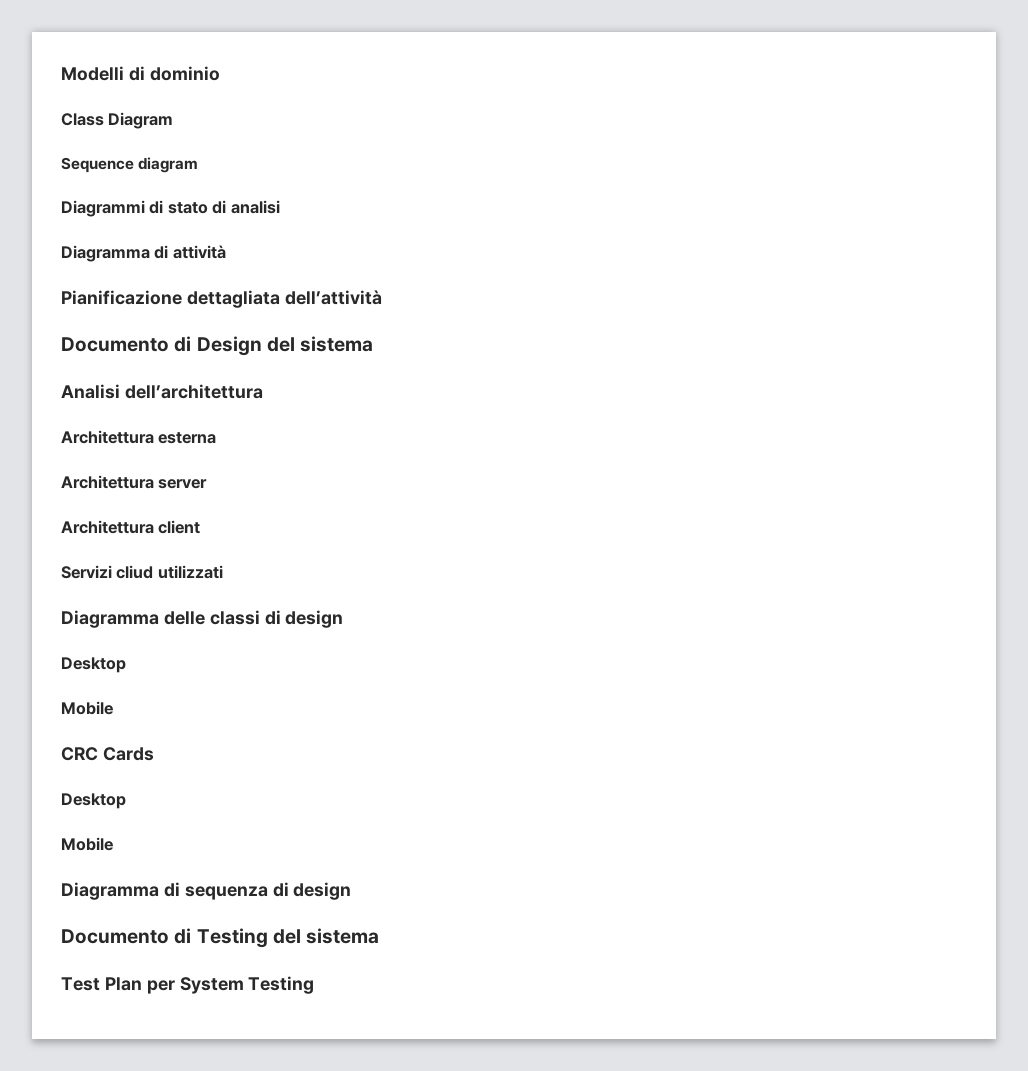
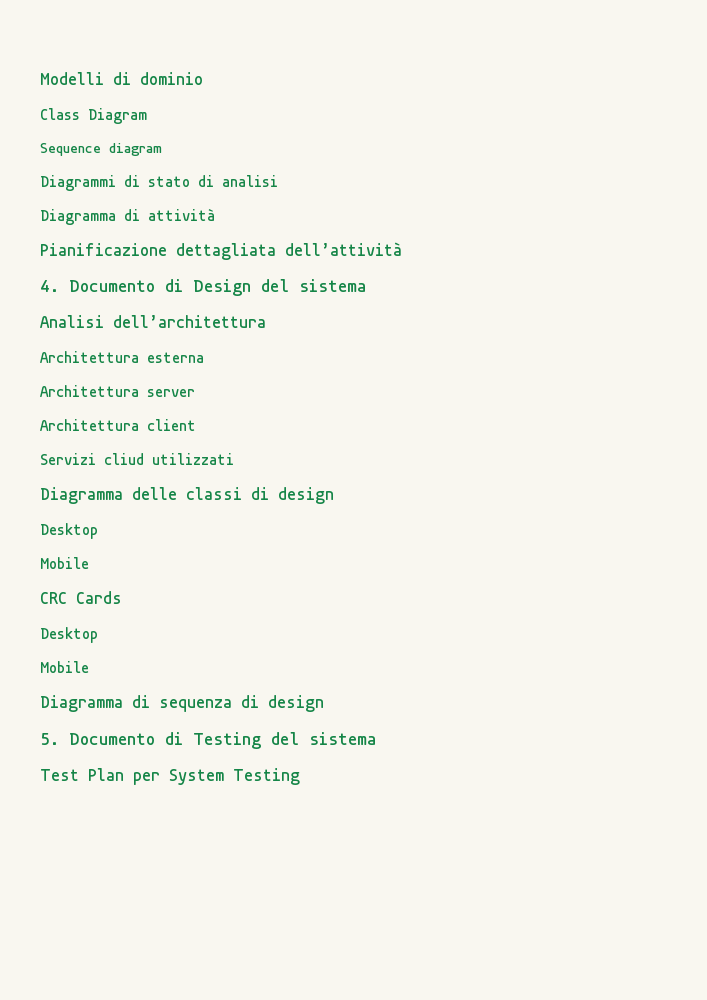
(382, 297) none -> [40,280,59,292] 4.
(352, 891) none -> [40,733,59,745] 5.

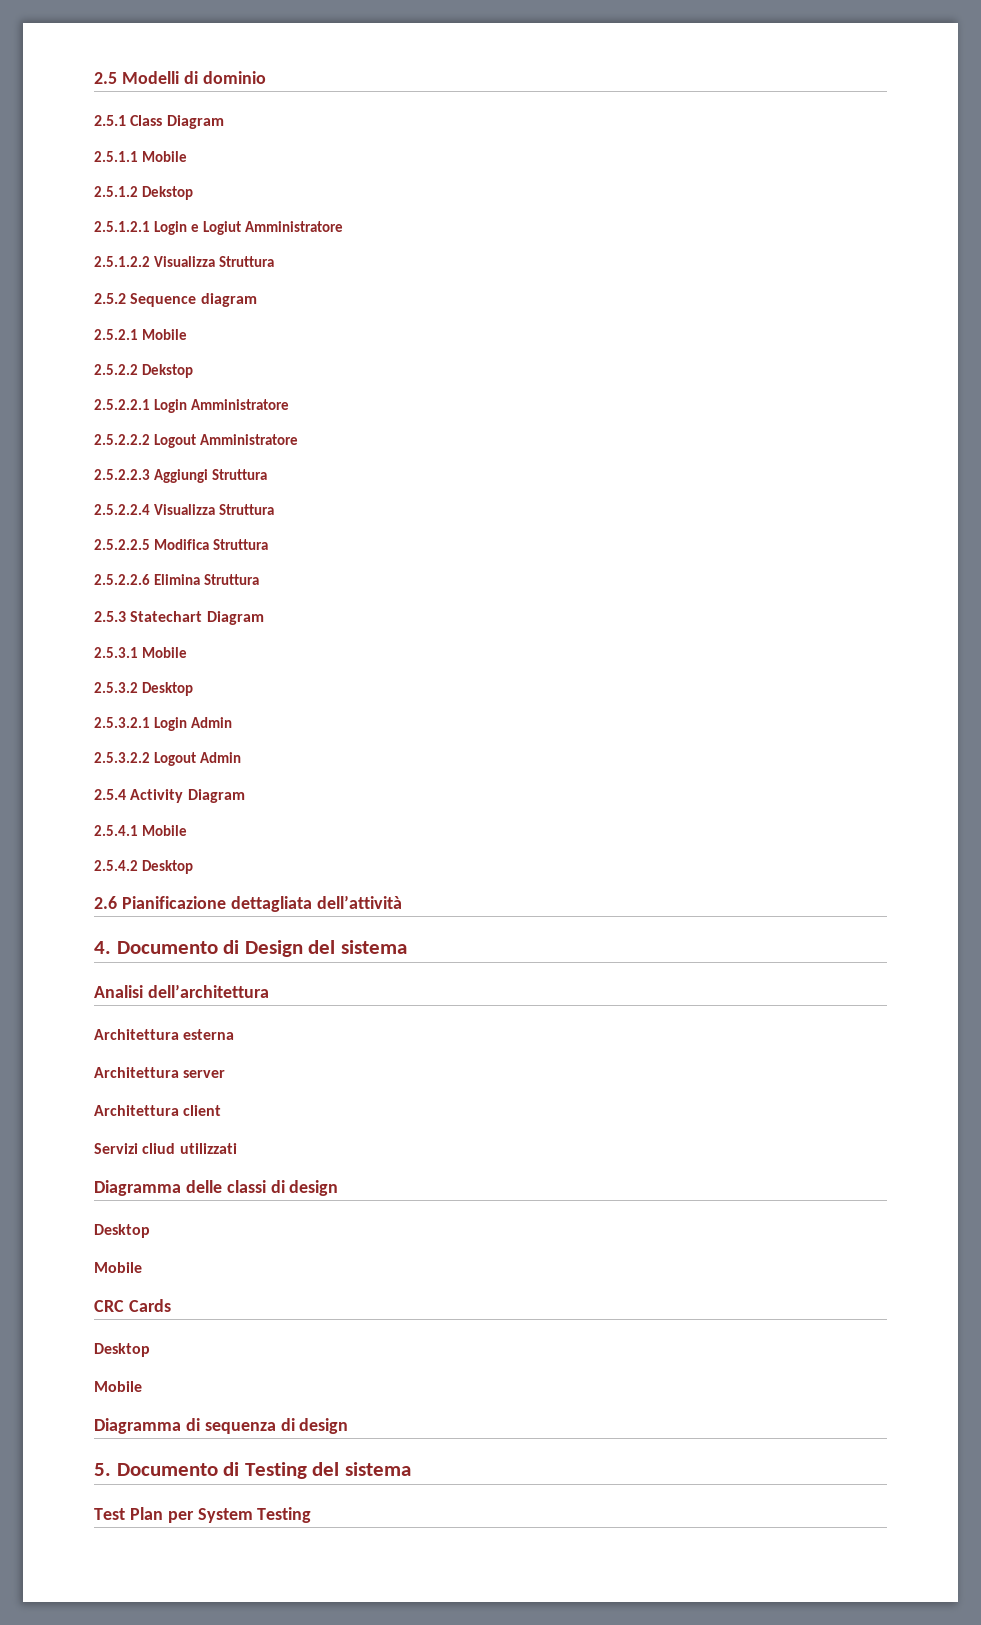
(40, 78) none -> [94,72,117,84] 2.5
(203, 78) none -> [94,115,126,126] 2.5.1
[40,143,162,156] [40,175,278,191] [40,208,215,225] Sequence diagram // Diagrammi di stato di analisi // Diagramma di attività // -> [94,151,187,162] [94,186,193,200] [94,221,343,235] [94,256,274,267] [94,293,257,307] [94,329,187,340] [94,364,193,378] [94,399,289,413] [94,434,298,448] [94,469,267,483] [94,504,274,515] [94,539,268,550] [94,574,259,585] [94,611,264,625] [94,647,187,658] [94,682,193,696] [94,717,232,731] [94,752,241,766] [94,789,245,803] [94,825,187,836] [94,860,193,874] [94,896,117,909] 2.5.1.1 Mobile // 2.5.1.2 Dekstop // 2.5.1.2.1 Login e Logiut Amministratore // 2.5.1.2.2 Visualizza Struttura // 2.5.2 Sequence diagram // 2.5.2.1 Mobile // 2.5.2.2 Dekstop // 2.5.2.2.1 Login Amministratore // 2.5.2.2.2 Logout Amministratore // 2.5.2.2.3 Aggiungi Struttura // 2.5.2.2.4 Visualizza Struttura // 2.5.2.2.5 Modifica Struttura // 2.5.2.2.6 Elimina Struttura // 2.5.3 Statechart Diagram // 2.5.3.1 Mobile // 2.5.3.2 Desktop // 2.5.3.2.1 Login Admin // 2.5.3.2.2 Logout Admin // 2.5.4 Activity Diagram // 2.5.4.1 Mobile // 2.5.4.2 Desktop // 2.6

